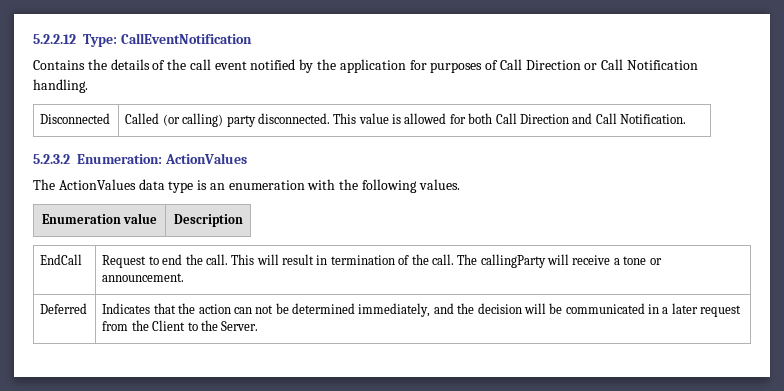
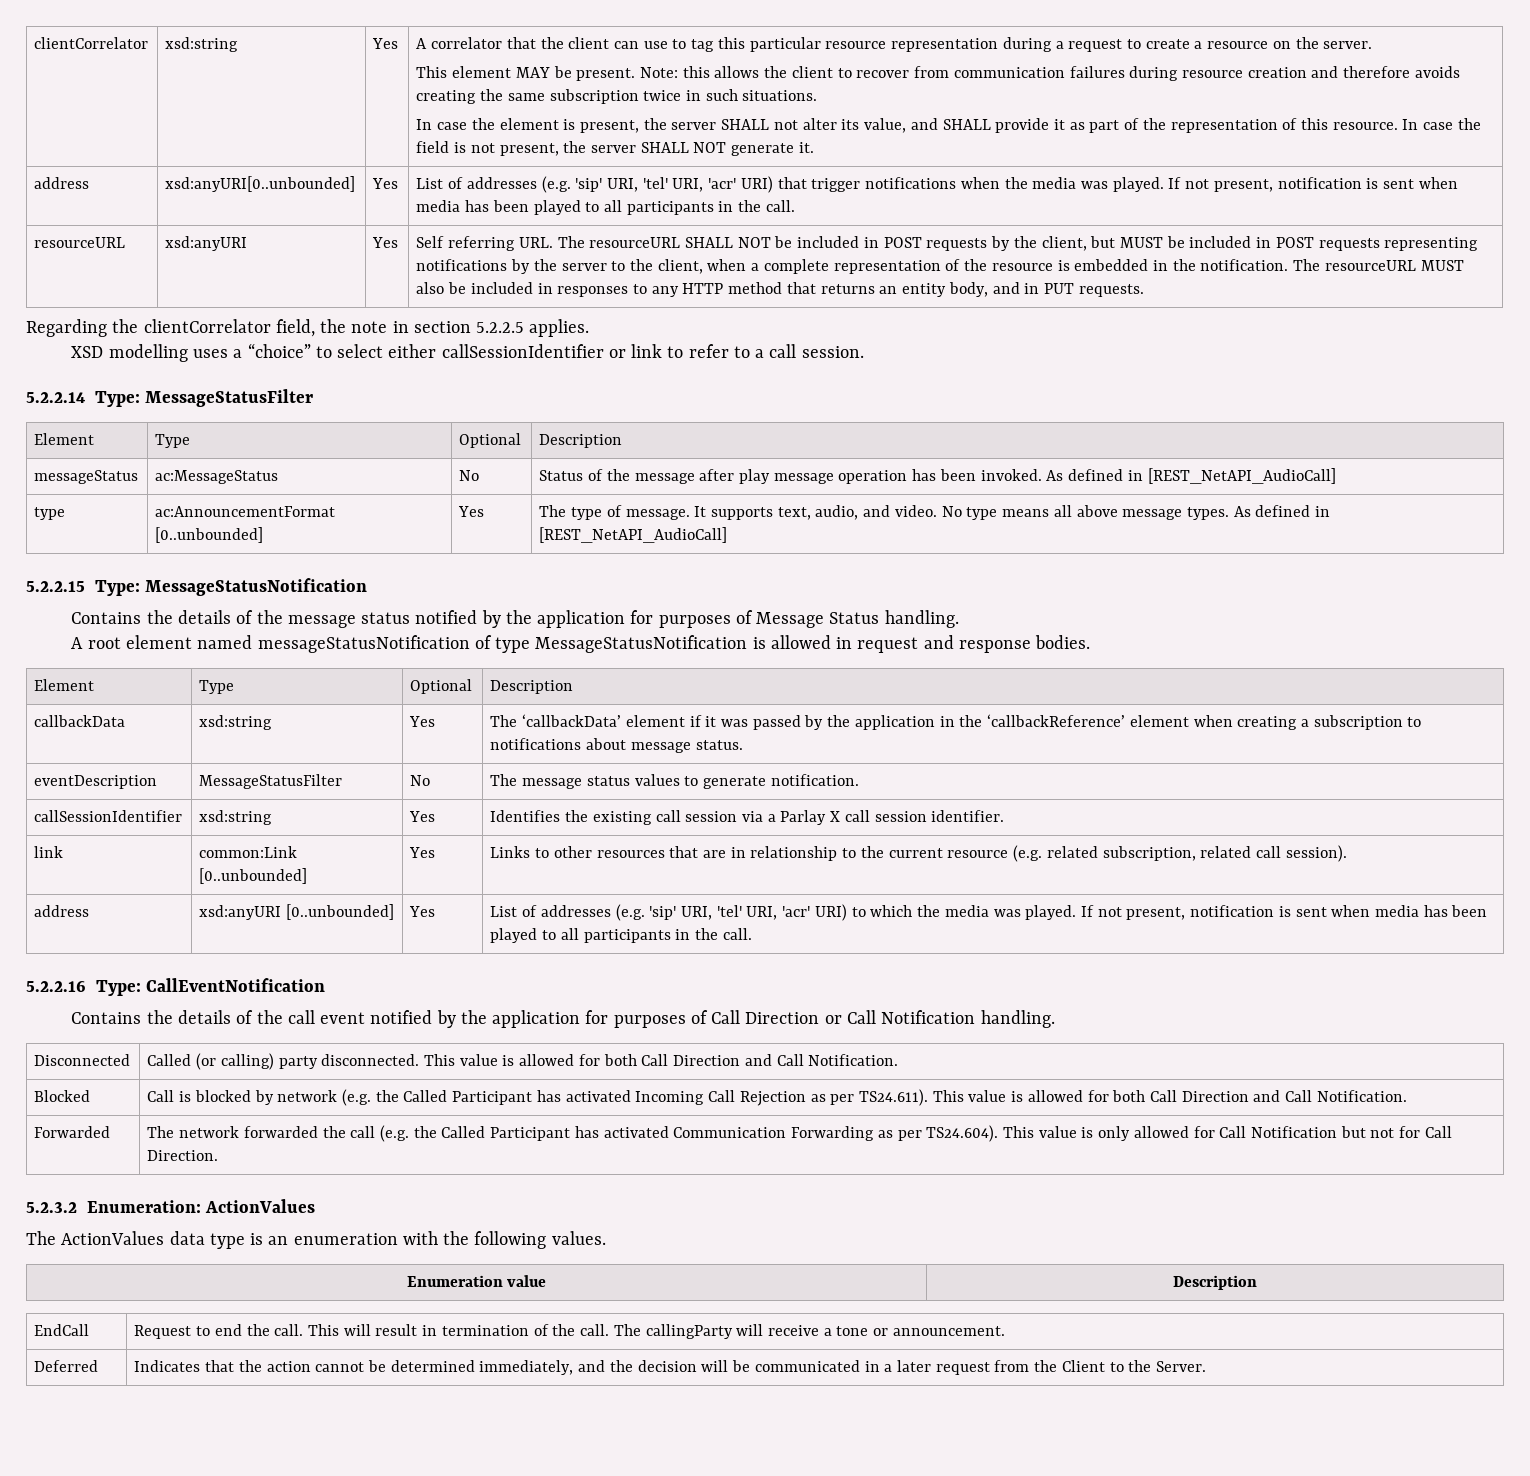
[33,34,76,44] 5.2.2.12 -> [34,37,149,49] [165,37,239,52] [372,38,399,49] [416,37,1373,52] [416,66,1460,81] [416,89,818,104] [416,118,1481,133] [416,141,814,156] [34,177,90,189] [165,176,356,192] [372,178,399,189] [416,176,1458,193] [416,200,795,215] [34,237,126,248] [165,236,248,251] [372,237,399,248] [416,236,1479,251] [416,259,1464,274] [416,282,1144,297] [26,319,590,337] [71,343,864,362] [26,389,314,407] [34,433,95,445] [155,434,191,448] [459,433,522,448] [539,434,623,448] [34,470,139,484] [155,470,279,484] [459,470,480,481] [539,468,1336,484] [34,507,66,520] [155,506,336,517] [155,527,264,543] [458,506,485,517] [539,505,1331,520] [539,527,728,543] [26,578,368,596] [71,610,959,628] [71,635,1091,653] [34,679,95,691] [199,680,235,694] [410,679,473,694] [490,680,574,694] [34,715,126,727] [199,715,273,730] [409,716,436,727] [490,714,1422,730] [490,738,743,753] [34,775,158,789] [199,774,343,789] [410,775,431,786] [490,774,859,789] [34,810,183,822] [199,810,273,825] [409,811,436,822] [490,810,1005,825] [34,846,64,858] [199,846,298,858] [199,868,308,884] [409,847,436,858] [490,845,1347,862] [34,905,90,917] [199,904,395,920] [409,906,436,917] [490,904,1488,921] [490,928,752,943] [26,981,86,992] clientCorrelator | xsd:string | Yes | A correlator that the client can use to tag this particular resource representation during a request to create a resource on the server. // This element MAY be present. Note: this allows the client to recover from communication failures during resource creation and therefore avoids creating the same subscription twice in such situations. // In case the element is present, the server SHALL not alter its value, and SHALL provide it as part of the representation of this resource. In case the field is not present, the server SHALL NOT generate it. // address | xsd:anyURI[0..unbounded] | Yes | List of addresses (e.g. 'sip' URI, 'tel' URI, 'acr' URI) that trigger notifications when the media was played. If not present, notification is sent when media has been played to all participants in the call. // resourceURL | xsd:anyURI | Yes | Self referring URL. The resourceURL SHALL NOT be included in POST requests by the client, but MUST be included in POST requests representing notifications by the server to the client, when a complete representation of the resource is embedded in the notification. The resourceURL MUST also be included in responses to any HTTP method that returns an entity body, and in PUT requests. // Regarding the clientCorrelator field, the note in section 5.2.2.5 applies. // XSD modelling uses a “choice” to select either callSessionIdentifier or link to refer to a call session. // 5.2.2.14 Type: MessageStatusFilter // Element | Type | Optional | Description // messageStatus | ac:MessageStatus | No | Status of the message after play message operation has been invoked. As defined in [REST_NetAPI_AudioCall] // type | ac:AnnouncementFormat [0..unbounded] | Yes | The type of message. It supports text, audio, and video. No type means all above message types. As defined in [REST_NetAPI_AudioCall] // 5.2.2.15 Type: MessageStatusNotification // Contains the details of the message status notified by the application for purposes of Message Status handling. // A root element named messageStatusNotification of type MessageStatusNotification is allowed in request and response bodies. // Element | Type | Optional | Description // callbackData | xsd:string | Yes | The ‘callbackData’ element if it was passed by the application in the ‘callbackReference’ element when creating a subscription to notifications about message status. // eventDescription | MessageStatusFilter | No | The message status values to generate notification. // callSessionIdentifier | xsd:string | Yes | Identifies the existing call session via a Parlay X call session identifier. // link | common:Link [0..unbounded] | Yes | Links to other resources that are in relationship to the current resource (e.g. related subscription, related call session). // address | xsd:anyURI [0..unbounded] | Yes | List of addresses (e.g. 'sip' URI, 'tel' URI, 'acr' URI) to which the media was played. If not present, notification is sent when media has been played to all participants in the call. // 5.2.2.16
(687, 119) none -> [34,1090,91,1102] [147,1089,1407,1106] [34,1126,111,1138] [147,1125,1452,1142] [147,1150,219,1161] // Blocked | Call is blocked by network (e.g. the Called Participant has activated Incoming Call Rejection as per TS24.611). This value is allowed for both Call Direction and Call Notification. // Forwarded | The network forwarded the call (e.g. the Called Participant has activated Communication Forwarding as per TS24.604). This value is only allowed for Call Notification but not for Call Direction.
[233,305,274,314] can not -> [315,1362,365,1372] cannot

